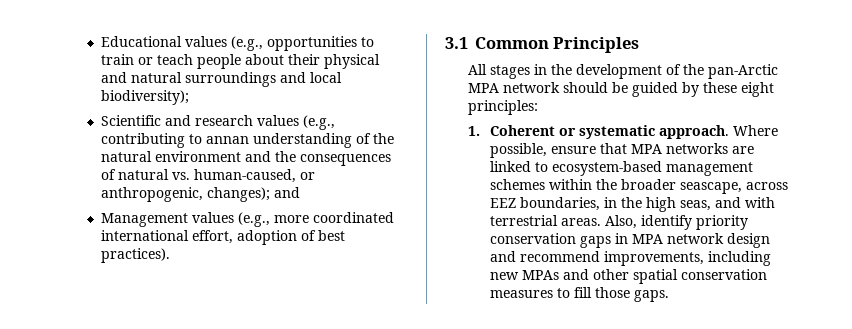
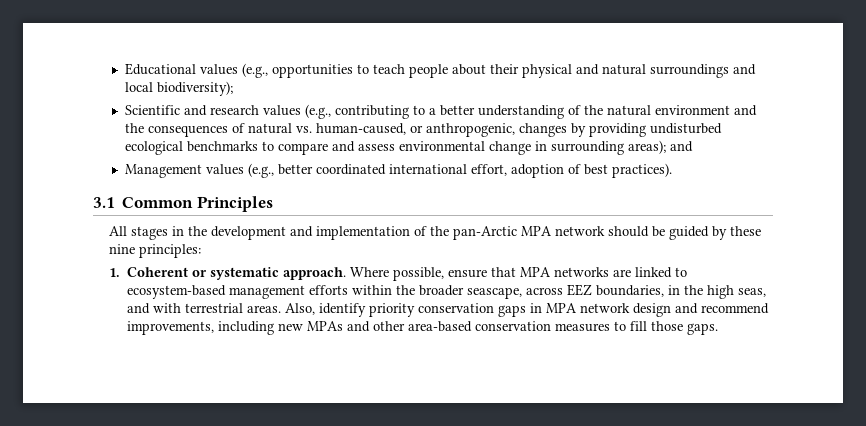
[101,54,154,65] train or -> (370, 69) none
[206,136,250,144] annan -> [429,105,476,116] a better
[207,187,271,202] changes); -> [519,123,723,137] [125,140,667,155] changes by providing undisturbed ecological benchmarks to compare and assess environmental change in surrounding areas);
[274,215,310,223] more -> [278,164,314,175] better
(662, 71) none -> [290,226,411,240] and implementation
[740,82,774,97] eight -> [109,244,136,254] nine
[490,179,546,190] schemes -> [309,285,349,295] efforts
[633,269,679,284] spatial -> [408,321,473,332] area-based

